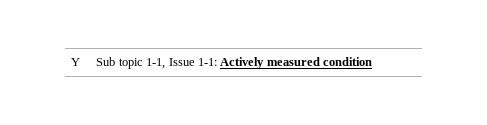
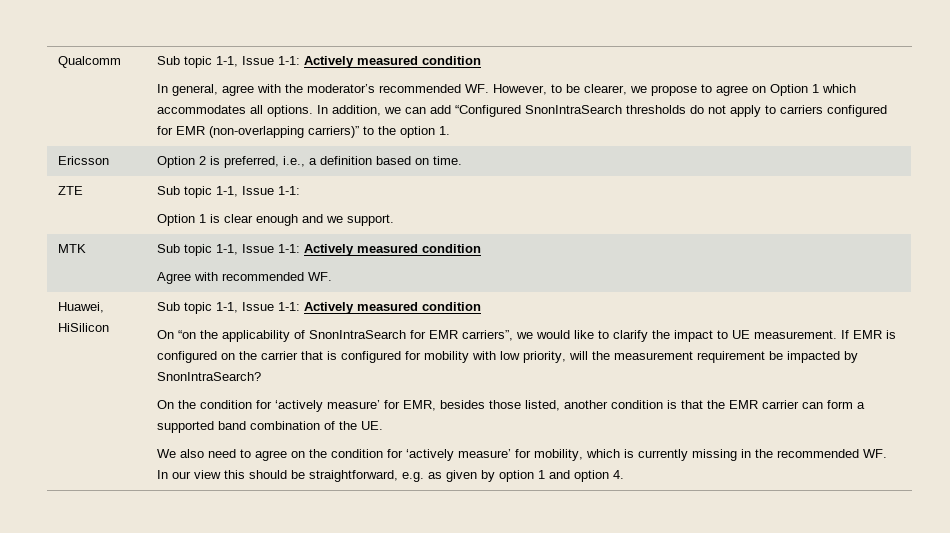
[71,58,81,66] [96,57,373,69] Y | Sub topic 1-1, Issue 1-1: Actively measured condition -> [57,56,121,68] [156,56,481,68] [156,84,856,96] [156,105,887,117] [156,126,450,138] [57,156,109,165] [156,156,462,168] [57,186,83,195] [156,186,300,198] [156,214,394,226] [57,244,86,253] [156,244,481,256] [156,272,332,284] [57,302,104,313] [57,323,109,332] [156,302,481,314] [156,330,896,342] [156,351,858,363] [156,372,261,381] [156,400,865,412] [156,421,383,433] [156,449,887,461] [156,470,624,482] Qualcomm | Sub topic 1-1, Issue 1-1: Actively measured condition // In general, agree with the moderator’s recommended WF. However, to be clearer, we propose to agree on Option 1 which accommodates all options. In addition, we can add “Configured SnonIntraSearch thresholds do not apply to carriers configured for EMR (non-overlapping carriers)” to the option 1. // Ericsson | Option 2 is preferred, i.e., a definition based on time. // ZTE | Sub topic 1-1, Issue 1-1: // Option 1 is clear enough and we support. // MTK | Sub topic 1-1, Issue 1-1: Actively measured condition // Agree with recommended WF. // Huawei, HiSilicon | Sub topic 1-1, Issue 1-1: Actively measured condition // On “on the applicability of SnonIntraSearch for EMR carriers”, we would like to clarify the impact to UE measurement. If EMR is configured on the carrier that is configured for mobility with low priority, will the measurement requirement be impacted by SnonIntraSearch? // On the condition for ‘actively measure’ for EMR, besides those listed, another condition is that the EMR carrier can form a supported band combination of the UE. // We also need to agree on the condition for ‘actively measure’ for mobility, which is currently missing in the recommended WF. In our view this should be straightforward, e.g. as given by option 1 and option 4.

